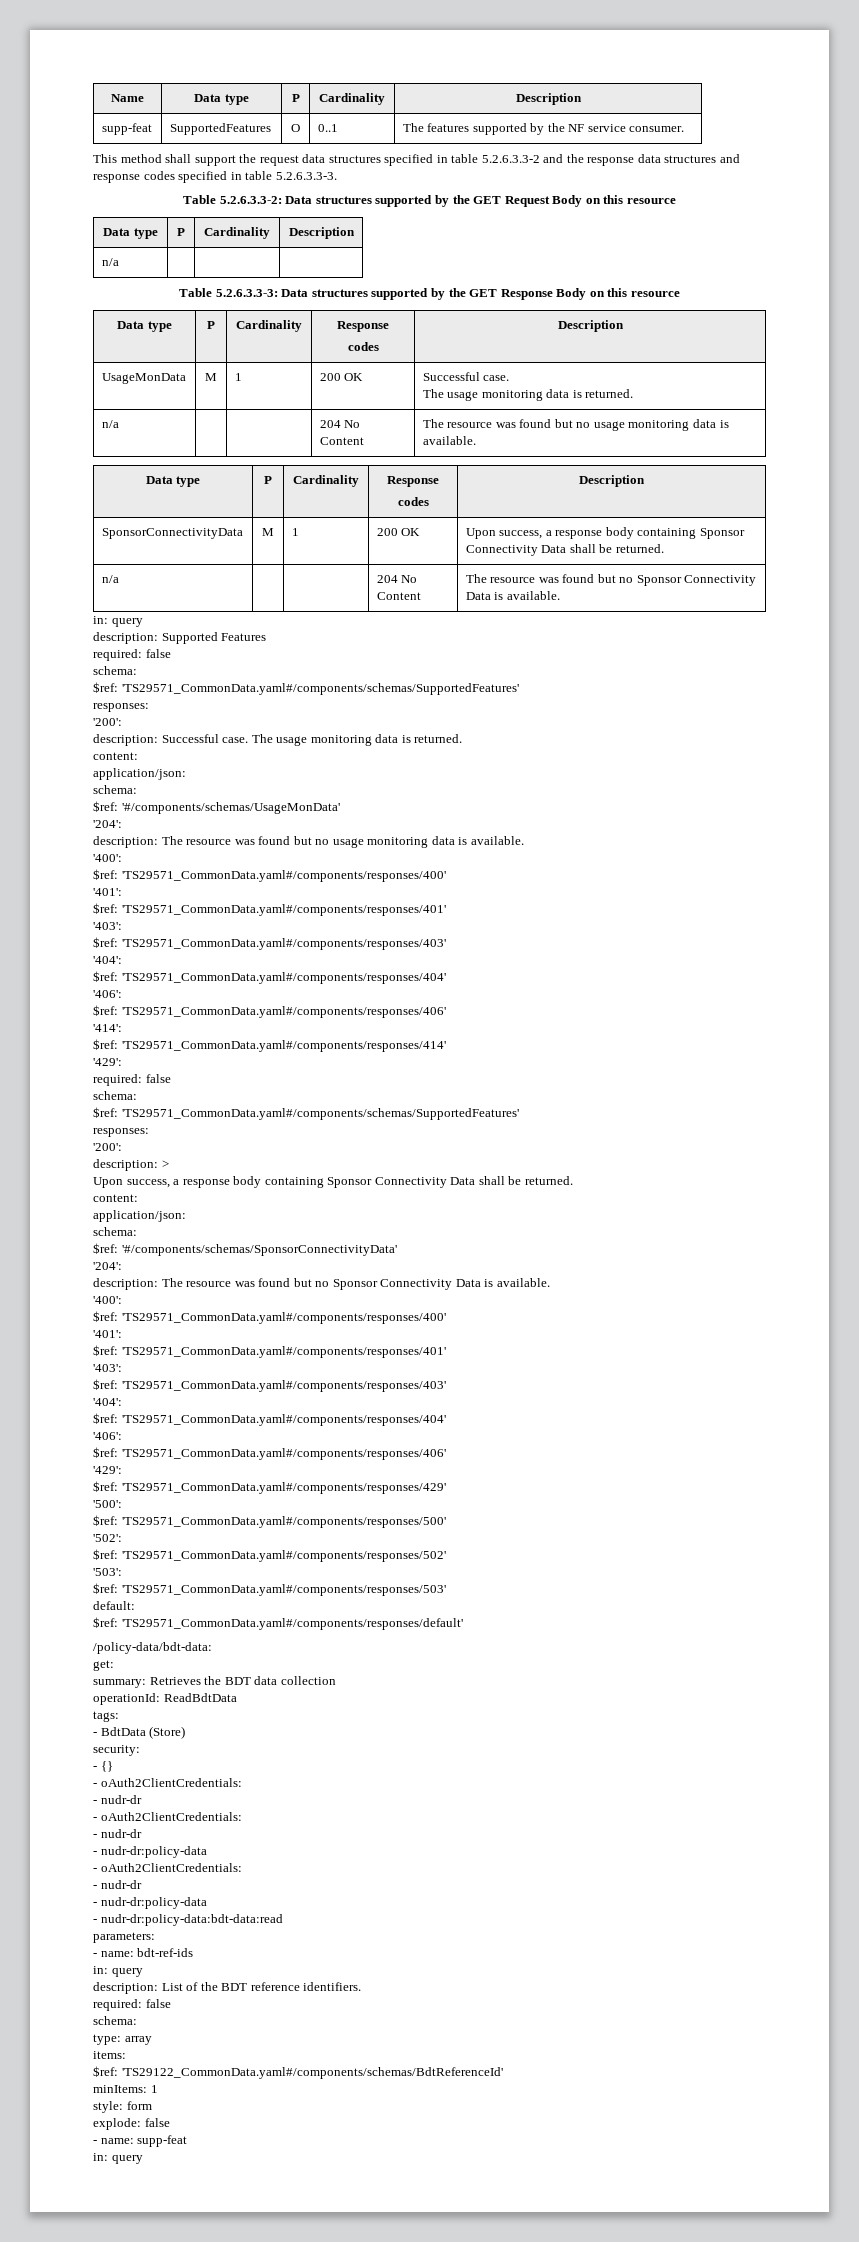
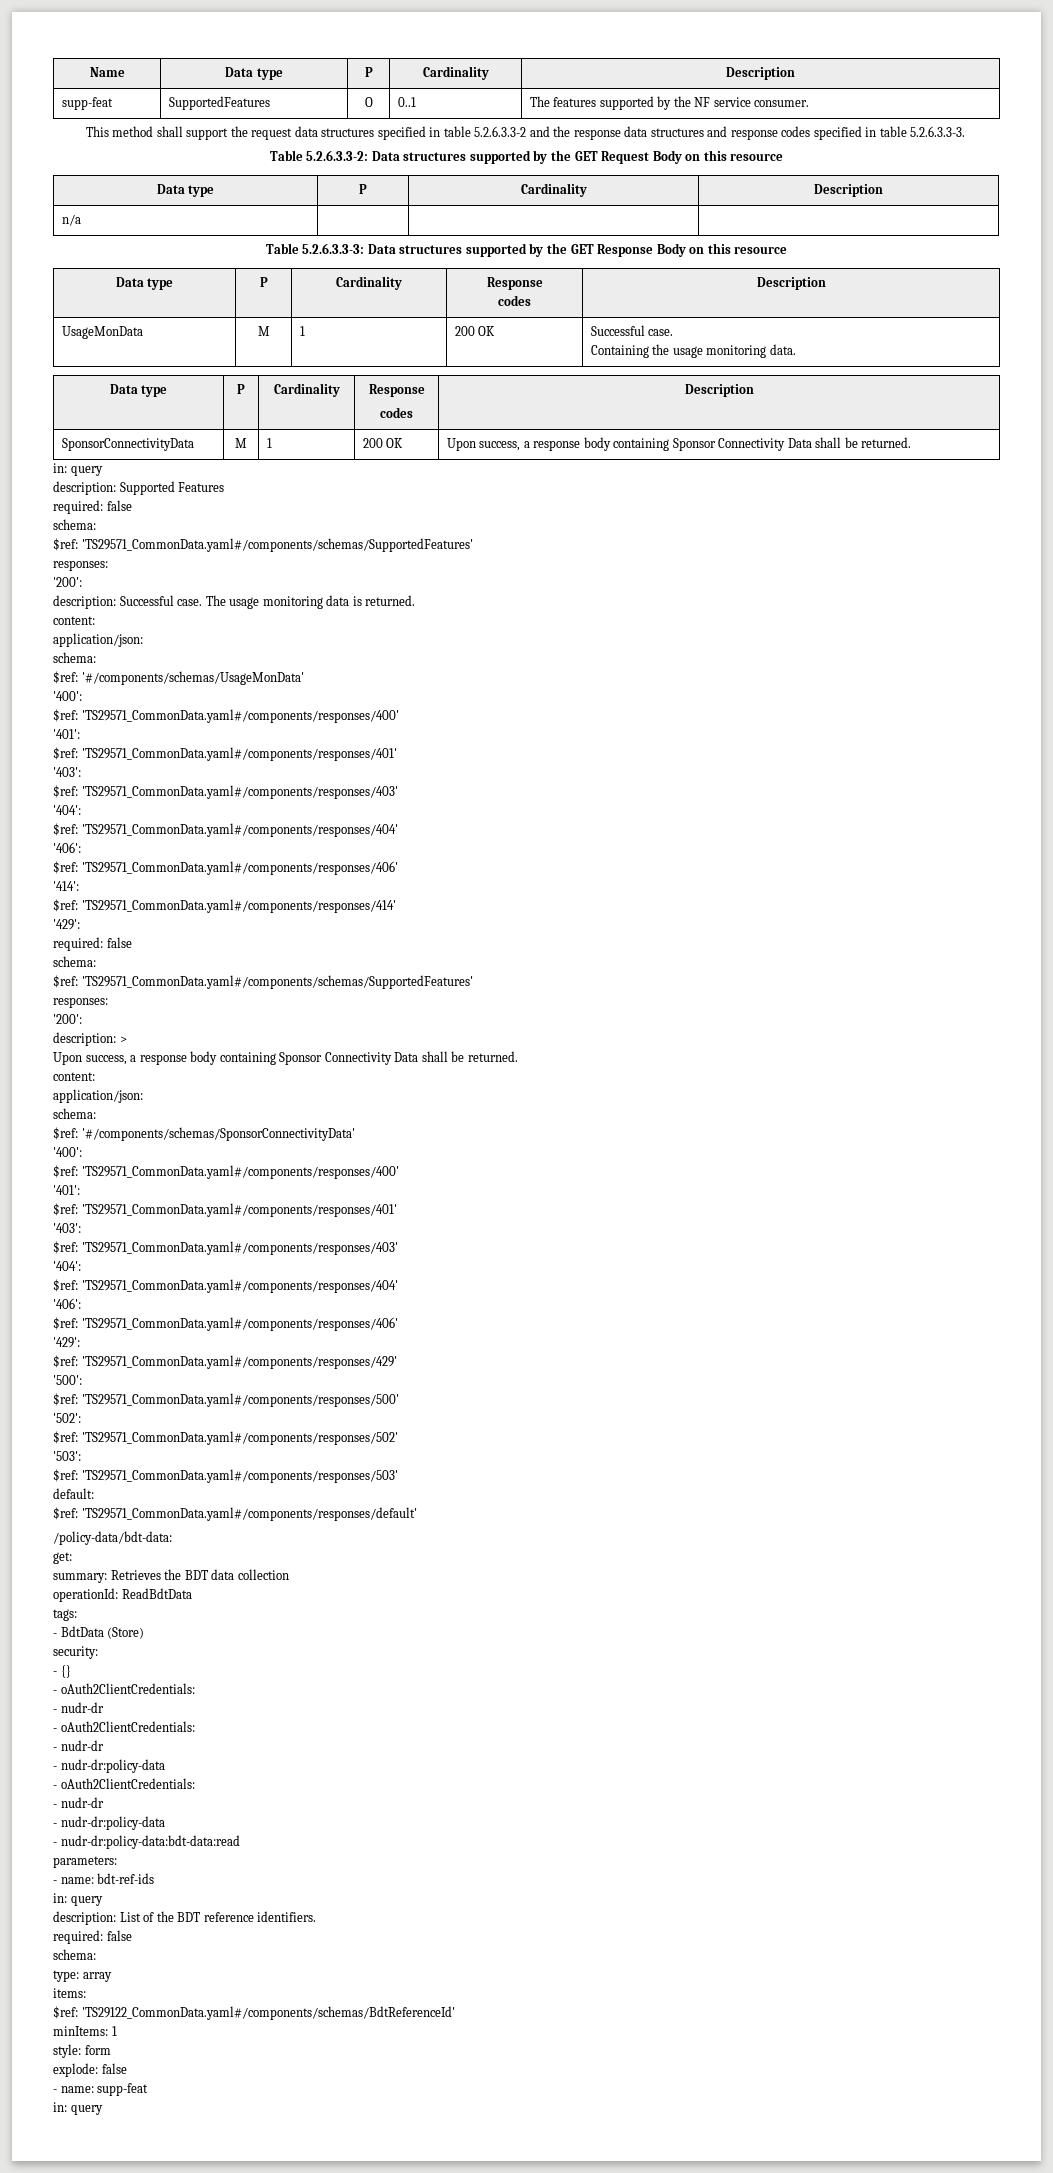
[422,389,634,401] [101,420,119,428] [319,420,361,428] [319,437,364,445] [422,419,729,431] [422,436,476,445] The usage monitoring data is returned. // n/a | | | 204 No Content | The resource was found but no usage monitoring data is available. -> [590,344,796,358] Containing the usage monitoring data.
[101,575,119,583] [376,575,418,583] [376,592,421,600] [465,574,757,586] [465,591,560,600] // n/a | | | 204 No Content | The resource was found but no Sponsor Connectivity Data is available. -> (912, 442) none
[93,820,122,828] [93,836,524,848] // '204': // description: The resource was found but no usage monitoring data is available. -> (304, 678) none
[93,1262,122,1270] [93,1278,550,1290] // '204': // description: The resource was found but no Sponsor Connectivity Data is available. -> (355, 1134) none

